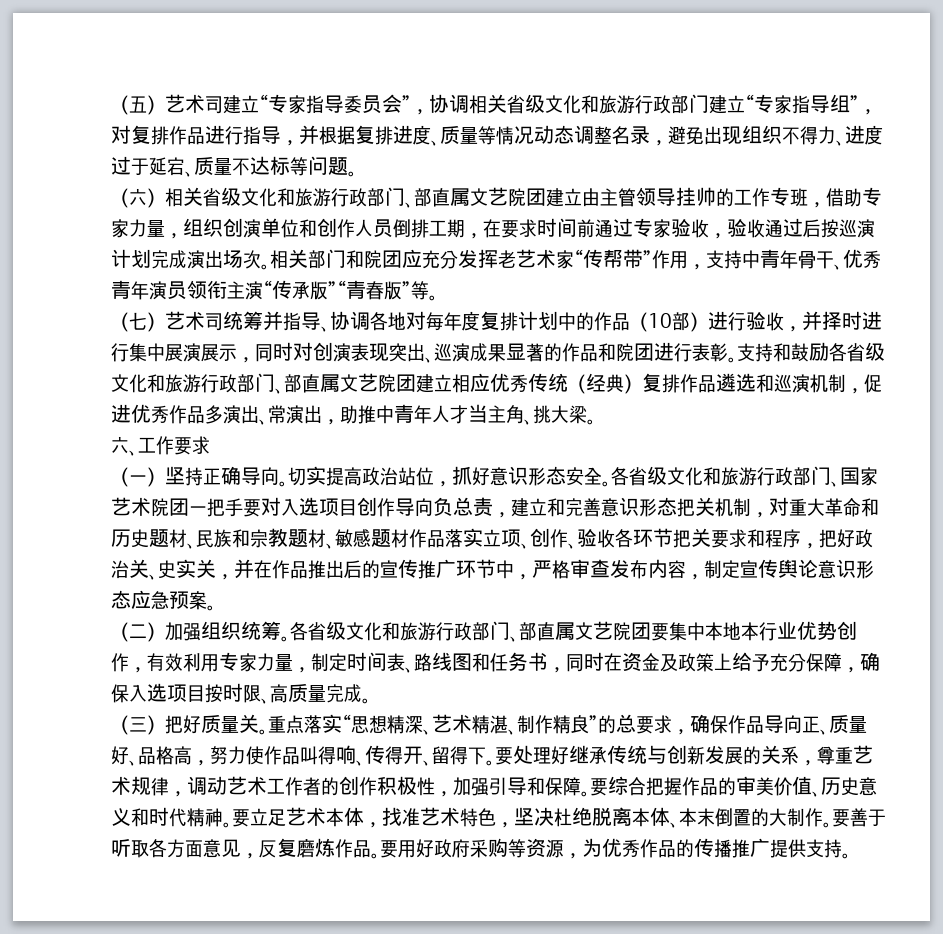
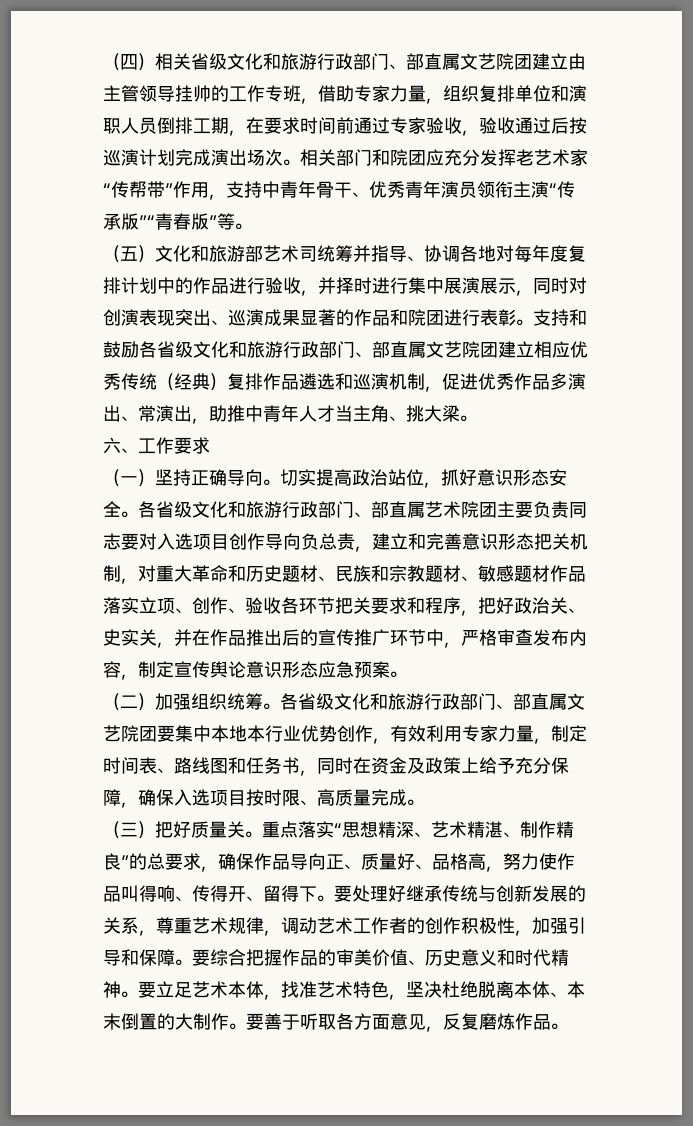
[111,94,877,115] [111,125,883,146] [111,156,357,177] [111,188,147,208] （五）艺术司建立“专家指导委员会”，协调相关省级文化和旅游行政部门建立“专家指导组”，对复排作品进行指导，并根据复排进度、质量等情况动态调整名录，避免出现组织不得力、进度过于延宕、质量不达标等问题。 // （六 -> [103,53,138,71] （四
[223,218,355,238] 创演单位和创作 -> [479,85,587,102] [103,118,121,134] 复排单位和演职
[129,312,165,332] 七） -> [120,245,263,263] 五）文化和旅游部
[630,312,708,332] （10部） -> (229, 286) none
[840,467,878,486] 国家 -> [371,501,425,518] 部直属
[189,498,243,517] 一把手 -> [497,501,587,518] [103,533,121,550] 主要负责同志
[380,838,851,859] 要用好政府采购等资源，为优秀作品的传播推广提供支持。 -> (568, 1026) none

